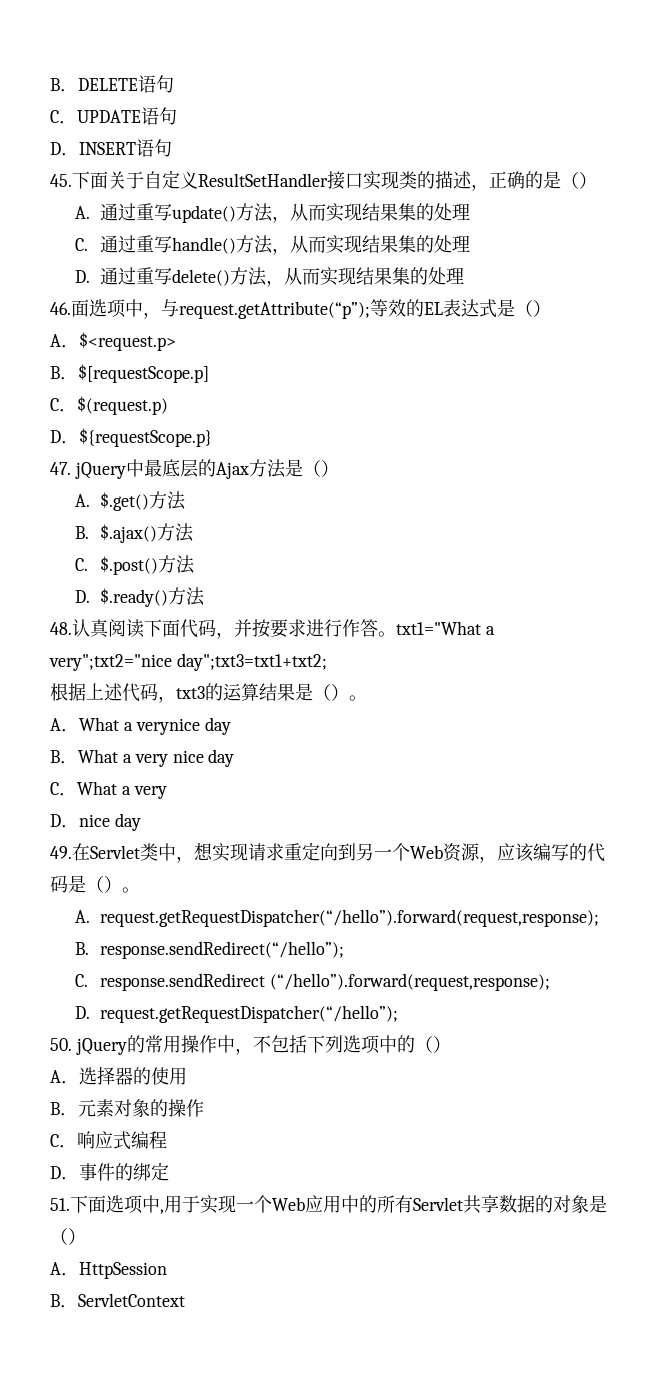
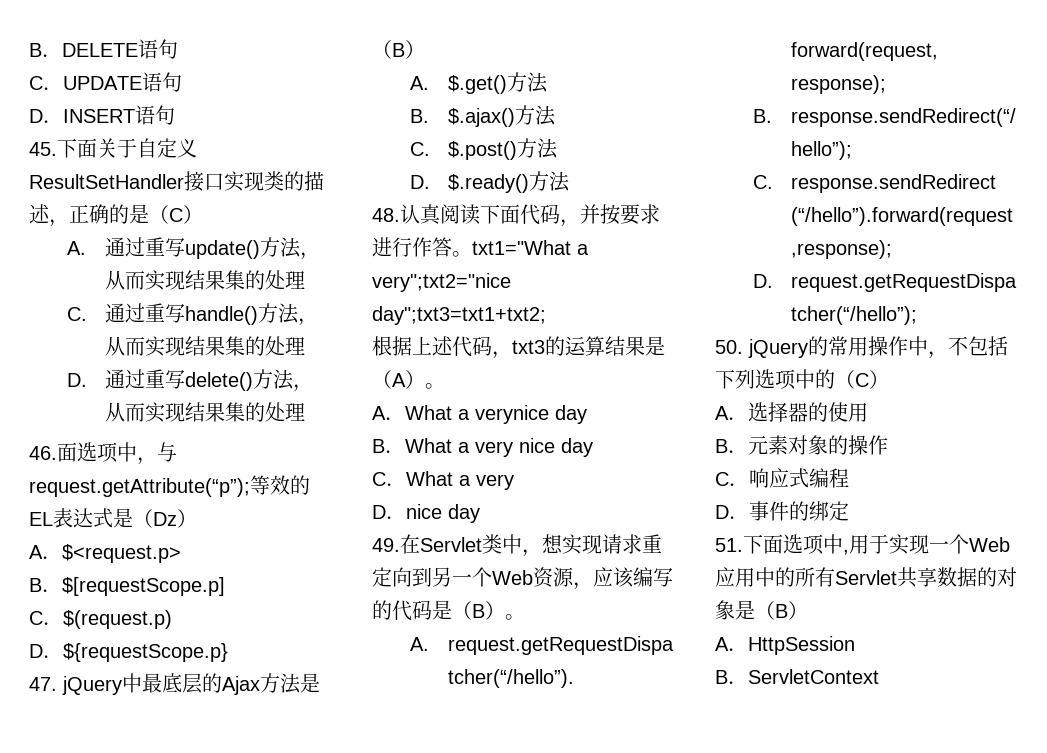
(579, 180) none -> [169,208,183,222] C
(533, 308) none -> [153,512,177,526] Dz
(321, 468) none -> [392,43,405,57] B
(331, 692) none -> [392,373,406,387] A
(104, 884) none -> [472,604,485,618] B
(433, 1044) none -> [855,373,869,387] C
(68, 1236) none -> [775,604,788,618] B

